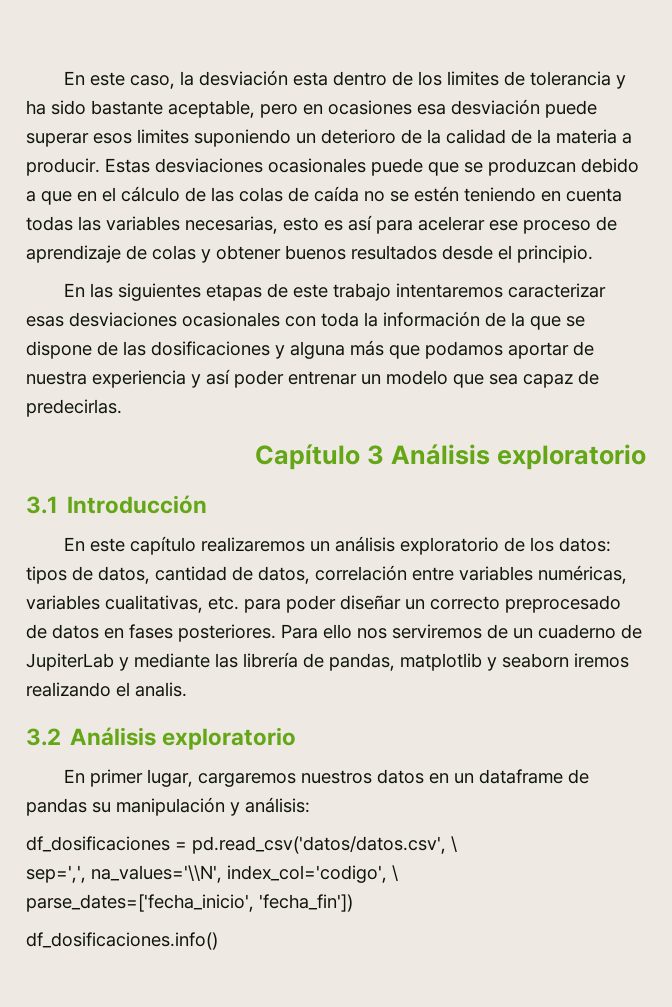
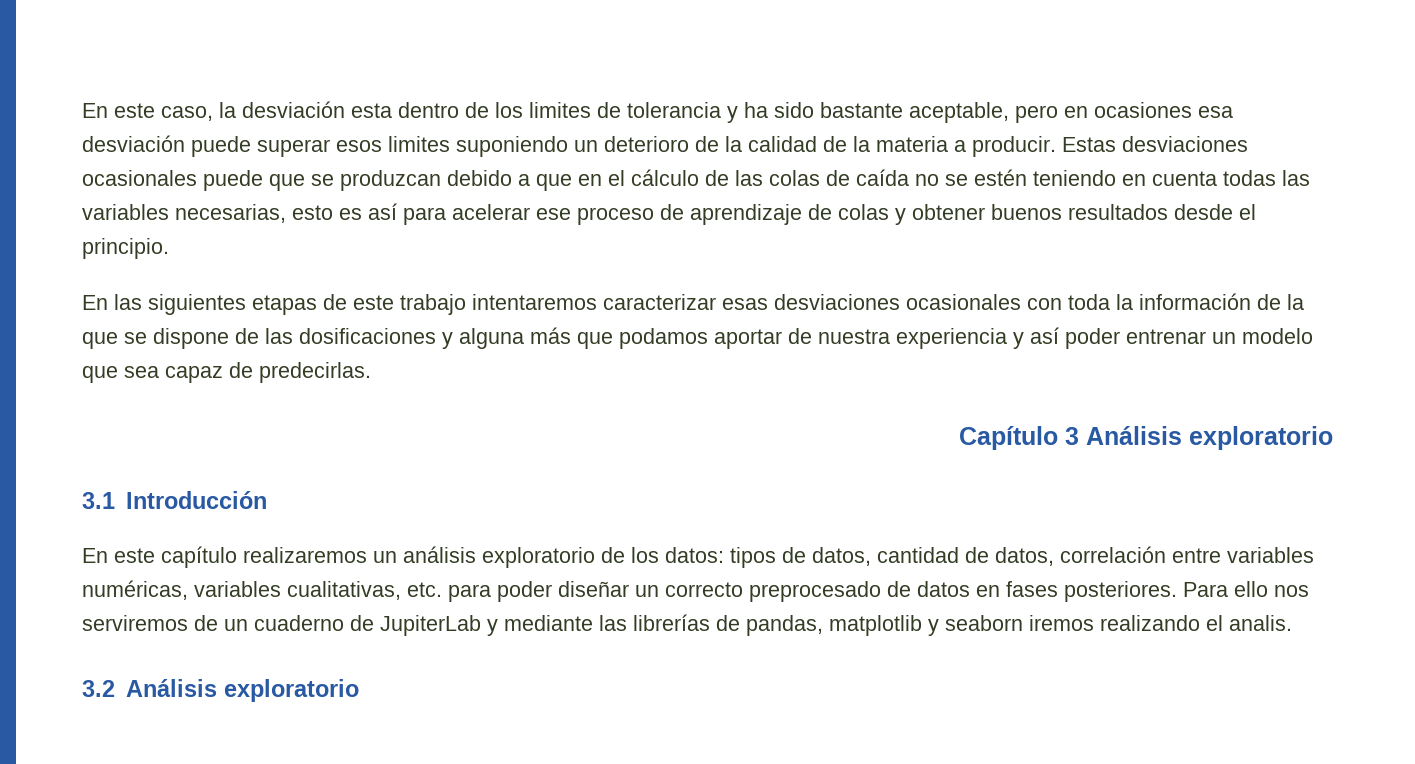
[243,652,298,668] librería -> [633,614,710,631] librerías
[64,769,590,787] [26,797,310,816] [26,836,457,854] [26,865,398,883] [26,894,353,912] [26,932,218,950] // En primer lugar, cargaremos nuestros datos en un dataframe de pandas su manipulación y análisis: // df_dosificaciones = pd.read_csv('datos/datos.csv', \ // sep=',', na_values='\\N', index_col='codigo', \ // parse_dates=['fecha_inicio', 'fecha_fin']) // df_dosificaciones.info() -> (359, 690) none

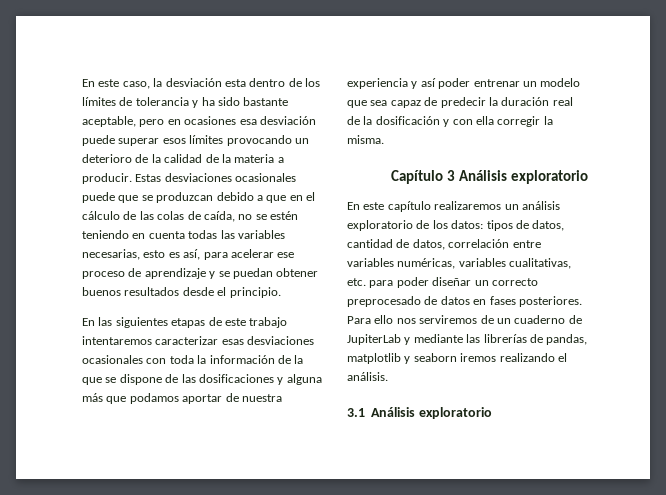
[529,102,591,118] limites -> [82,97,116,106] límites
[388,136,568,157] limites suponiendo -> [189,135,292,146] límites provocando
[856,169,909,186] caída -> [203,211,235,222] caída,
[368,203,397,220] así -> [183,249,201,260] así,
[808,204,906,225] de colas y -> [209,268,273,279] y se puedan
[259,362,371,383] predecirlas. -> [440,97,573,108] [347,116,553,127] [347,135,384,144] predecir la duración real de la dosificación y con ella corregir la misma.
[82,491,267,509] // 3.1 Introducción -> (588, 177) none
[1229,615,1292,631] [82,680,115,697] analis. // 3.2 -> [347,372,388,381] [347,408,365,417] análisis. // 3.1

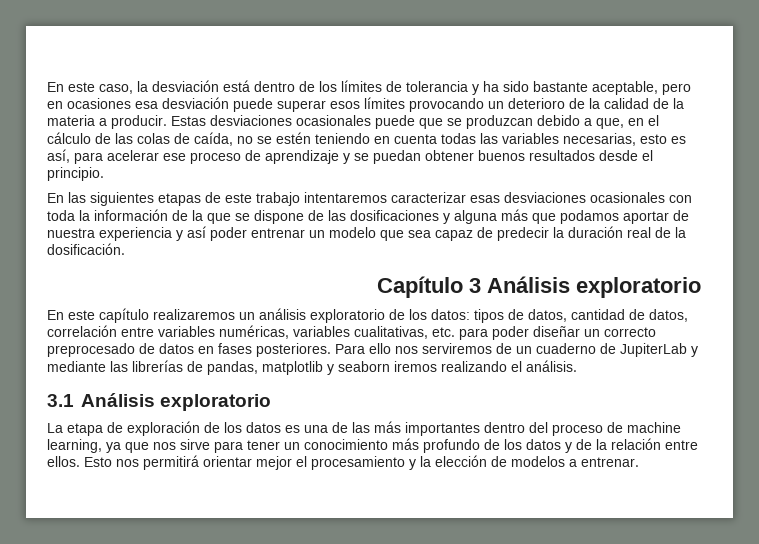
[224,79,246,87] esta -> [223,80,250,92] está
[266,195,287,203] que -> [596,118,624,129] que,
[375,116,553,127] [347,135,384,144] dosificación y con ella corregir la misma. -> [47,243,125,255] dosificación.
(493, 413) none -> [47,421,681,436] [47,438,698,453] [47,455,639,470] // La etapa de exploración de los datos es una de las más importantes dentro del proceso de machine learning, ya que nos sirve para tener un conocimiento más profundo de los datos y de la relación entre ellos. Esto nos permitirá orientar mejor el procesamiento y la elección de modelos a entrenar.

